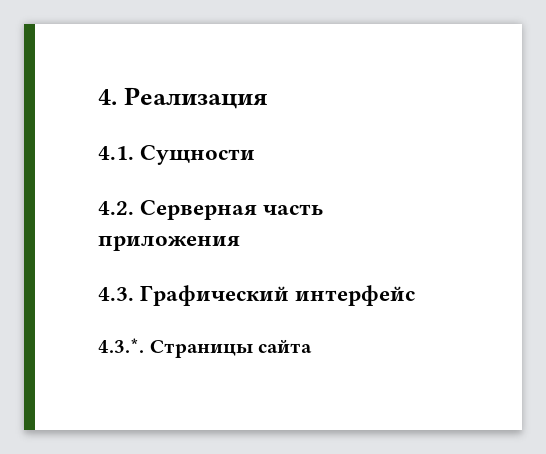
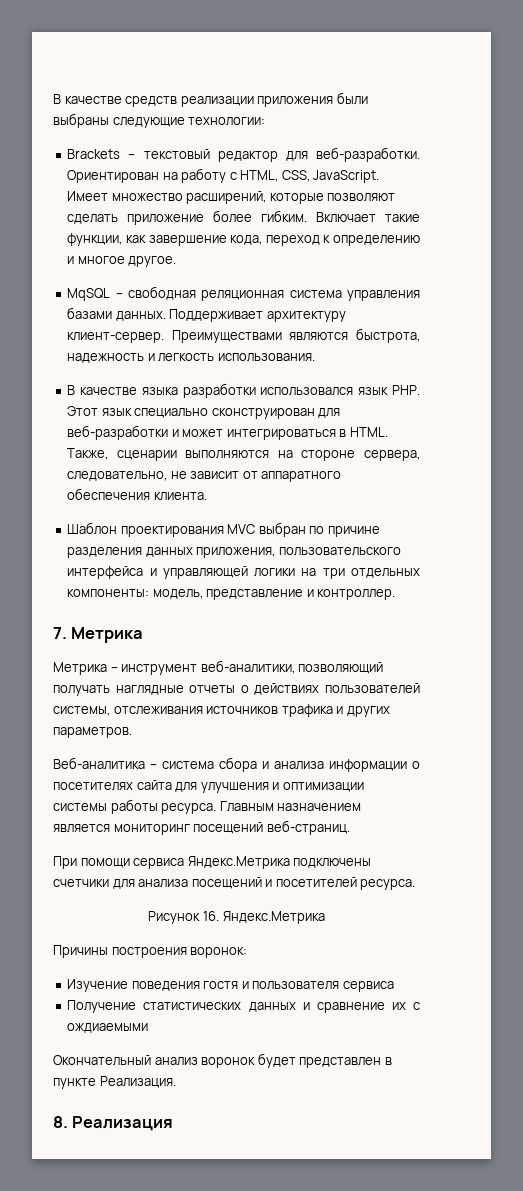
[98,87,269,109] [98,145,256,165] [98,200,324,220] [98,235,240,251] [98,285,416,306] [98,338,313,358] 4. Реализация // 4.1. Сущности // 4.2. Серверная часть приложения // 4.3. Графический интерфейс // 4.3.*. Страницы сайта -> [53,92,368,107] [53,113,266,128] [67,147,420,162] [67,168,380,183] [67,191,396,204] [67,210,420,225] [67,233,420,246] [67,256,177,267] [67,286,420,301] [67,307,346,322] [67,328,420,343] [67,353,315,363] [67,383,420,398] [67,406,341,419] [67,425,388,440] [67,448,420,461] [67,471,342,482] [67,488,207,501] [67,522,380,537] [67,547,401,558] [67,566,420,579] [67,589,396,600] [53,627,144,643] [53,660,384,675] [53,683,420,696] [53,704,390,717] [53,727,132,738] [53,757,420,772] [53,780,364,793] [53,799,362,814] [53,820,350,835] [53,856,372,869] [53,877,416,890] [148,911,325,924] [53,945,248,958] [67,979,394,992] [67,1000,420,1013] [67,1023,149,1033] [53,1053,392,1068] [53,1076,176,1089] [53,1116,174,1131] В качестве средств реализации приложения были выбраны следующие технологии: // Brackets – текстовый редактор для веб-разработки. Ориентирован на работу с HTML, CSS, JavaScript. Имеет множество расширений, которые позволяют сделать приложение более гибким. Включает такие функции, как завершение кода, переход к определению и многое другое. // MqSQL – свободная реляционная система управления базами данных. Поддерживает архитектуру клиент-сервер. Преимуществами являются быстрота, надежность и легкость использования. // В качестве языка разработки использовался язык PHP. Этот язык специально сконструирован для веб-разработки и может интегрироваться в HTML. Также, сценарии выполняются на стороне сервера, следовательно, не зависит от аппаратного обеспечения клиента. // Шаблон проектирования MVC выбран по причине разделения данных приложения, пользовательского интерфейса и управляющей логики на три отдельных компоненты: модель, представление и контроллер. // 7. Метрика // Метрика – инструмент веб-аналитики, позволяющий получать наглядные отчеты о действиях пользователей системы, отслеживания источников трафика и других параметров. // Веб-аналитика – система сбора и анализа информации о посетителях сайта для улучшения и оптимизации системы работы ресурса. Главным назначением является мониторинг посещений веб-страниц. // При помощи сервиса Яндекс.Метрика подключены счетчики для анализа посещений и посетителей ресурса. // Рисунок 16. Яндекс.Метрика // Причины построения воронок: // Изучение поведения гостя и пользователя сервиса // Получение статистических данных и сравнение их с ождиаемыми // Окончательный анализ воронок будет представлен в пункте Реализация. // 8. Реализация

